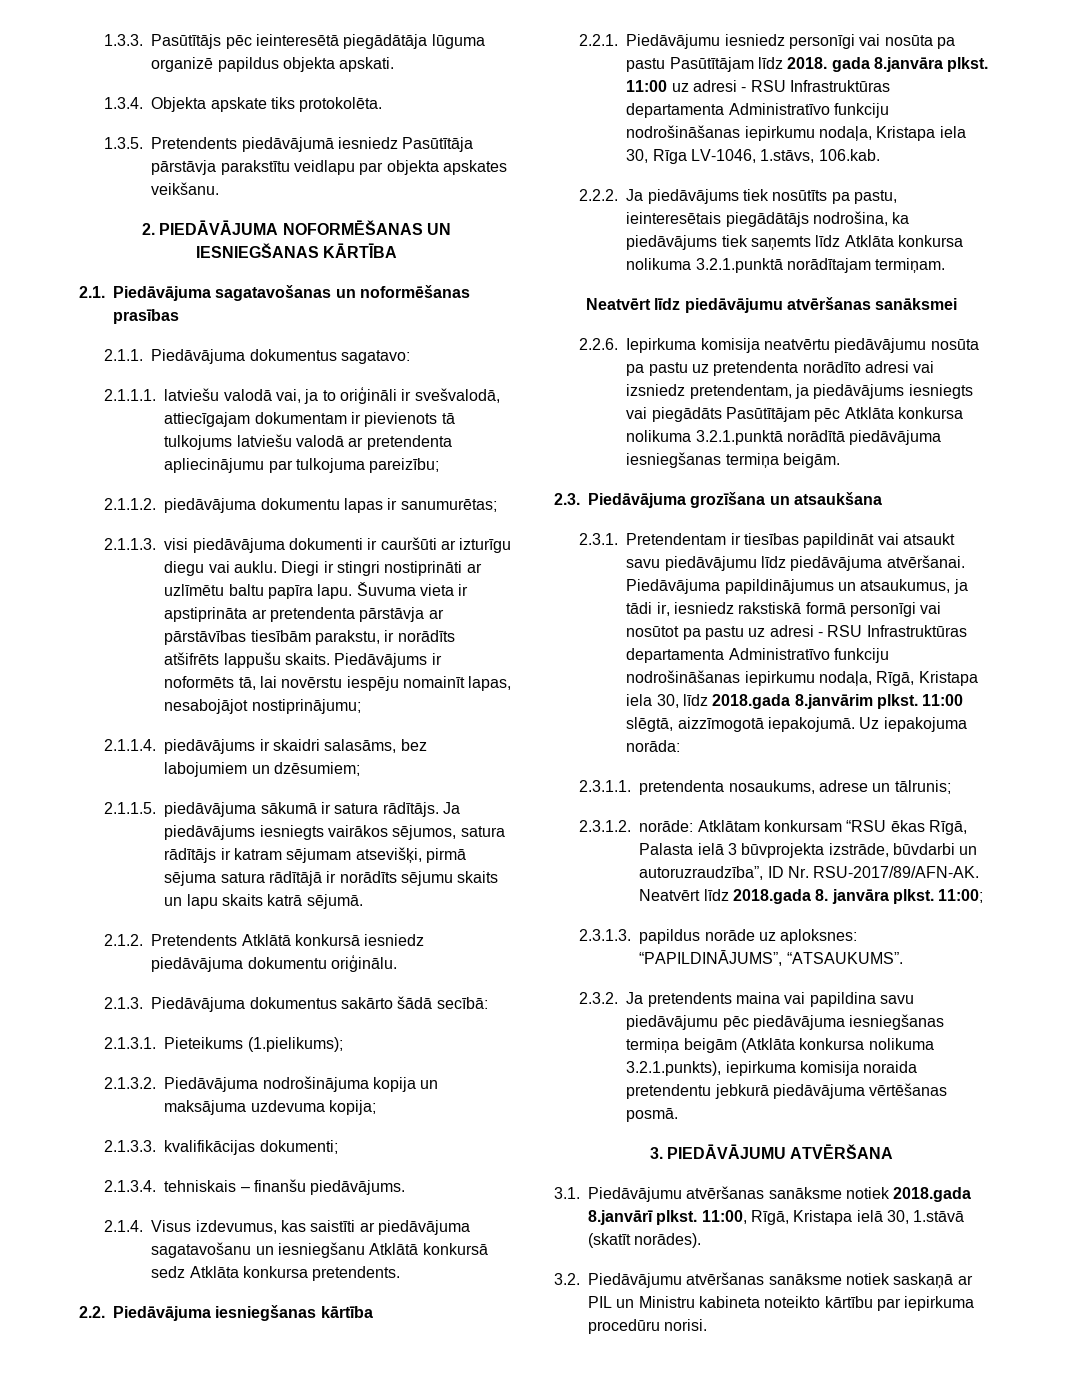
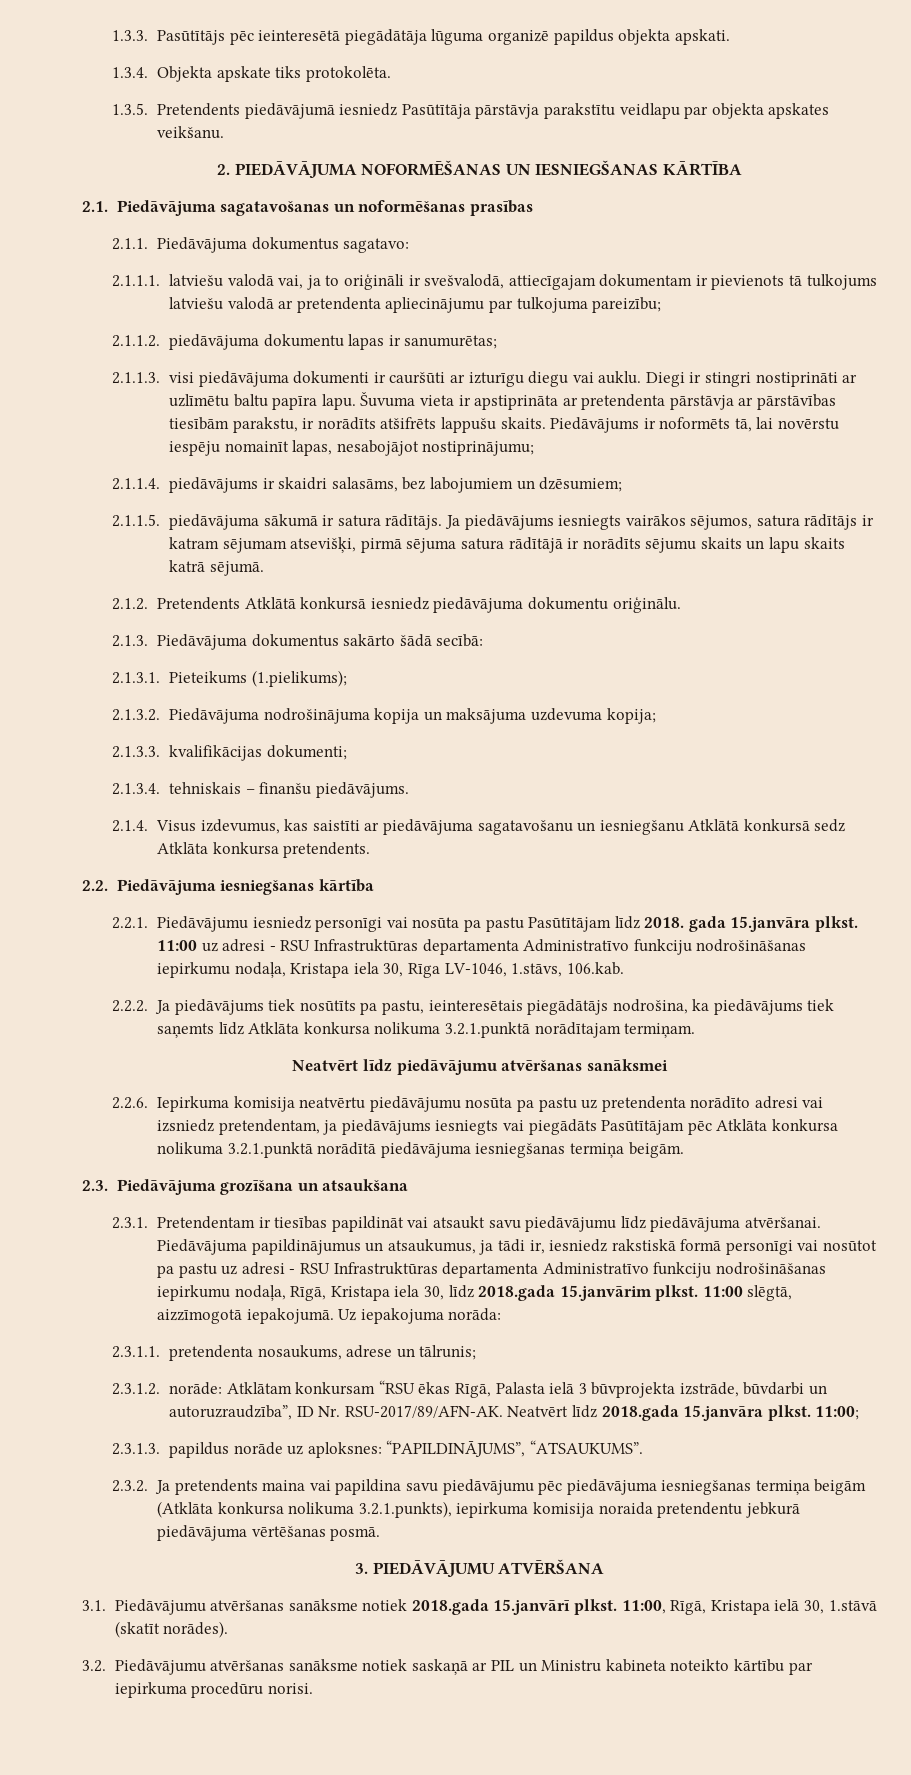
[874,57,944,72] 8.janvāra -> [730,916,811,932] 15.janvāra
[794,694,873,709] 8.janvārim -> [559,1285,652,1301] 15.janvārim
[815,889,889,904] 8. janvāra -> [683,1405,764,1421] 15.janvāra
[588,1210,653,1225] 8.janvārī -> [493,1599,571,1615] 15.janvārī

